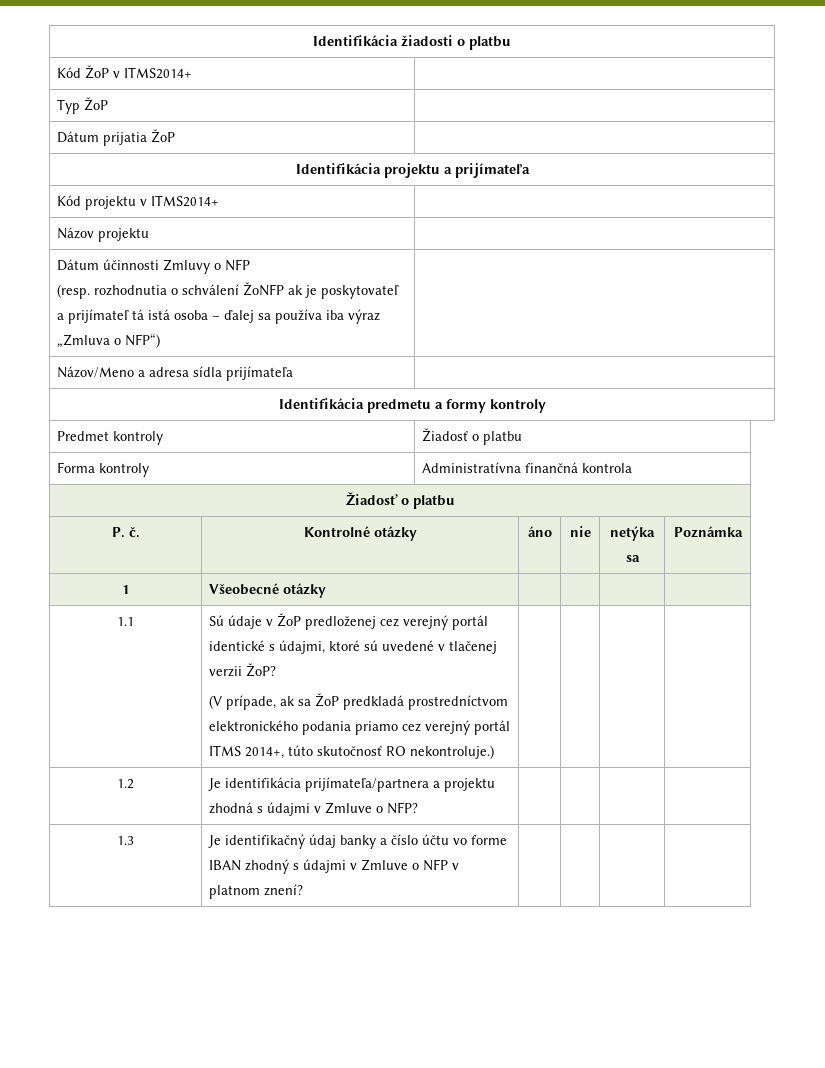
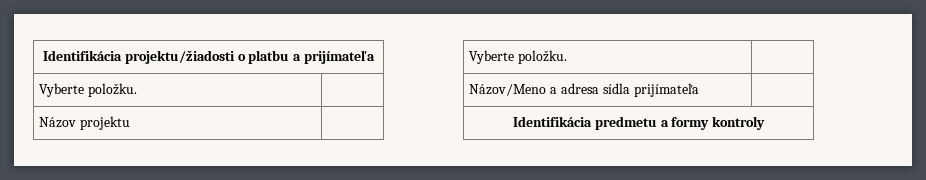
[313,35,511,50] [57,65,193,79] [57,97,109,114] [57,129,176,146] [295,163,530,178] [57,195,220,210] [57,227,150,242] [57,259,251,274] [57,282,400,299] [57,309,381,324] [57,333,161,348] Identifikácia žiadosti o platbu // Kód ŽoP v ITMS2014+ | // Typ ŽoP | // Dátum prijatia ŽoP | // Identifikácia projektu a prijímateľa // Kód projektu v ITMS2014+ | // Názov projektu | // Dátum účinnosti Zmluvy o NFP // (resp. rozhodnutia o schválení ŽoNFP ak je poskytovateľ a prijímateľ tá istá osoba – ďalej sa používa iba výraz „Zmluva o NFP“) -> [43,50,375,64] [39,83,138,97] [39,116,131,130] [469,50,568,64] Identifikácia projektu/žiadosti o platbu a prijímateľa // Vyberte položku. | // Názov projektu | // Vyberte položku.
[57,431,164,445] [422,428,523,445] [57,462,150,477] [422,462,633,473] [345,492,455,509] [111,527,140,538] [303,526,417,541] [527,526,552,537] [569,526,591,537] [610,526,655,541] [625,555,640,562] [673,526,743,538] [122,585,129,594] [209,583,327,598] [117,617,134,626] [209,613,489,630] [209,640,498,654] [209,663,277,677] [209,693,509,710] [209,720,511,735] [209,745,495,759] [117,779,134,789] [208,777,496,792] [209,802,419,816] [117,836,134,845] [208,834,508,849] [209,859,460,874] [209,884,304,899] // Predmet kontroly | Žiadosť o platbu // Forma kontroly | Administratívna finančná kontrola // Žiadosť o platbu // P. č. | Kontrolné otázky | áno | nie | netýka sa | Poznámka // 1 | Všeobecné otázky | | | | // 1.1 | Sú údaje v ŽoP predloženej cez verejný portál identické s údajmi, ktoré sú uvedené v tlačenej verzii ŽoP? // (V prípade, ak sa ŽoP predkladá prostredníctvom elektronického podania priamo cez verejný portál ITMS 2014+, túto skutočnosť RO nekontroluje.) | | | | // 1.2 | Je identifikácia prijímateľa/partnera a projektu zhodná s údajmi v Zmluve o NFP? | | | | // 1.3 | Je identifikačný údaj banky a číslo účtu vo forme IBAN zhodný s údajmi v Zmluve o NFP v platnom znení? | | | | -> (766, 123) none

